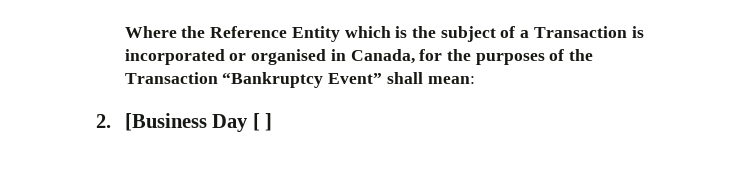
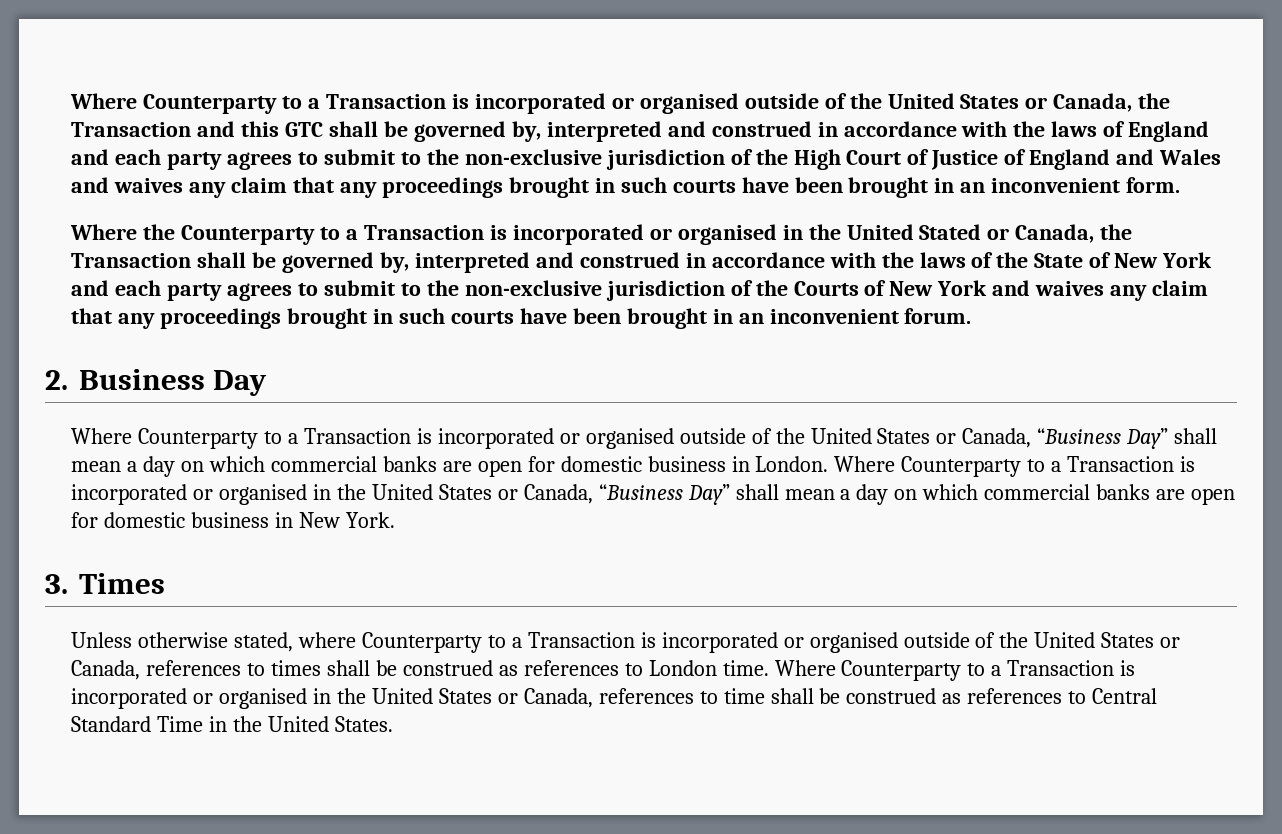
[124,26,644,42] [124,49,594,65] [124,72,475,88] Where the Reference Entity which is the subject of a Transaction is incorporated or organised in Canada, for the purposes of the Transaction “Bankruptcy Event” shall mean: -> [70,93,1171,114] [71,121,1210,142] [71,149,1222,170] [71,177,1181,198] [70,224,1133,245] [71,252,1213,273] [71,280,1209,301] [71,308,972,329] Where Counterparty to a Transaction is incorporated or organised outside of the United States or Canada, the Transaction and this GTC shall be governed by, interpreted and construed in accordance with the laws of England and each party agrees to submit to the non-exclusive jurisdiction of the High Court of Justice of England and Wales and waives any claim that any proceedings brought in such courts have been brought in an inconvenient form. // Where the Counterparty to a Transaction is incorporated or organised in the United Stated or Canada, the Transaction shall be governed by, interpreted and construed in accordance with the laws of the State of New York and each party agrees to submit to the non-exclusive jurisdiction of the Courts of New York and waives any claim that any proceedings brought in such courts have been brought in an inconvenient forum.
[124,113,207,131] [Business -> [79,369,205,390] Business
[252,113,273,131] [ ] -> [71,428,1218,449] [71,456,1196,477] [71,484,1236,505] [71,512,395,528] [45,573,165,594] [71,632,1181,653] [71,660,1136,681] [71,688,1158,709] [71,716,393,732] // Where Counterparty to a Transaction is incorporated or organised outside of the United States or Canada, “Business Day” shall mean a day on which commercial banks are open for domestic business in London. Where Counterparty to a Transaction is incorporated or organised in the United States or Canada, “Business Day” shall mean a day on which commercial banks are open for domestic business in New York. // 3. Times // Unless otherwise stated, where Counterparty to a Transaction is incorporated or organised outside of the United States or Canada, references to times shall be construed as references to London time. Where Counterparty to a Transaction is incorporated or organised in the United States or Canada, references to time shall be construed as references to Central Standard Time in the United States.

